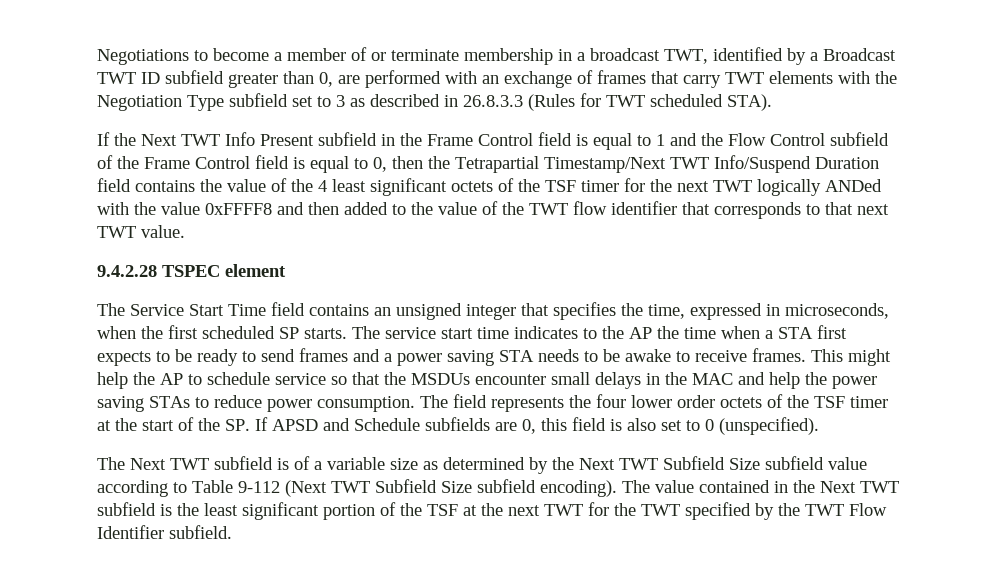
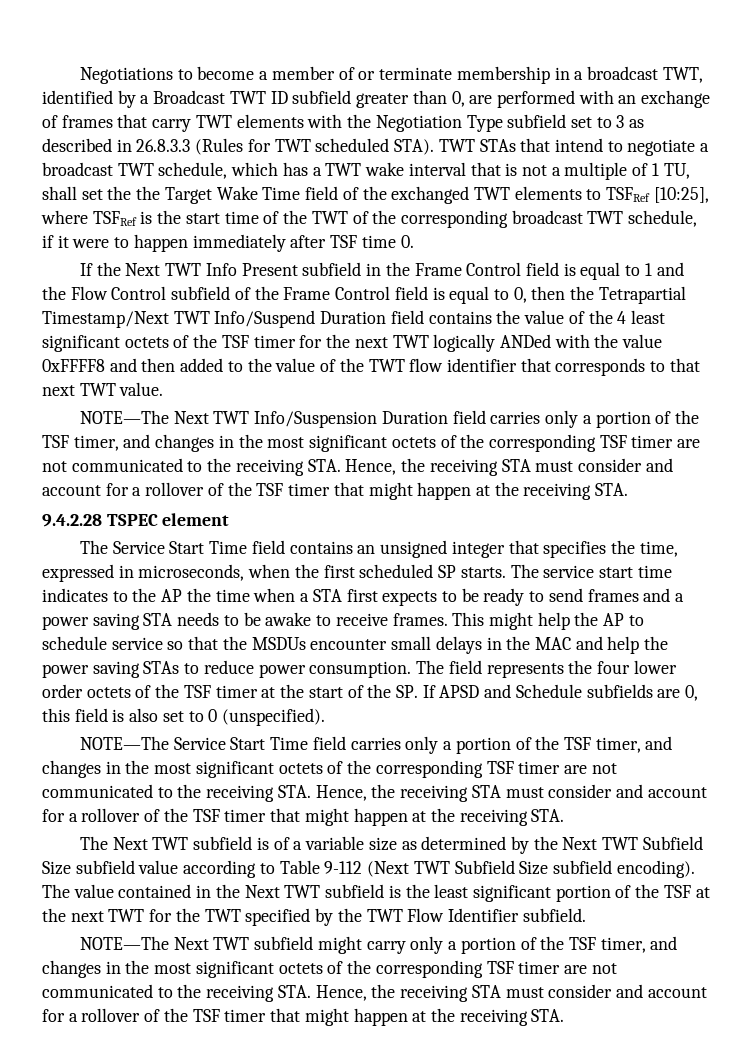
(772, 102) none -> [438,138,710,156] [42,162,690,180] [42,186,709,204] [41,210,698,228] [42,234,414,252] TWT STAs that intend to negotiate a broadcast TWT schedule, which has a TWT wake interval that is not a multiple of 1 TU, shall set the the Target Wake Time field of the exchanged TWT elements to TSFRef [10:25], where TSFRef is the start time of the TWT of the corresponding broadcast TWT schedule, if it were to happen immediately after TSF time 0.
(185, 231) none -> [79,410,699,428] [42,434,701,452] [42,458,673,476] [42,482,629,500] // NOTE—The Next TWT Info/Suspension Duration field carries only a portion of the TSF timer, and changes in the most significant octets of the corresponding TSF timer are not communicated to the receiving STA. Hence, the receiving STA must consider and account for a rollover of the TSF timer that might happen at the receiving STA.
(819, 426) none -> [79,736,673,754] [42,760,617,778] [42,784,707,802] [42,808,565,826] // NOTE—The Service Start Time field carries only a portion of the TSF timer, and changes in the most significant octets of the corresponding TSF timer are not communicated to the receiving STA. Hence, the receiving STA must consider and account for a rollover of the TSF timer that might happen at the receiving STA.
(232, 532) none -> [79,936,678,954] [42,960,617,978] [42,984,707,1002] [42,1008,565,1026] // NOTE—The Next TWT subfield might carry only a portion of the TSF timer, and changes in the most significant octets of the corresponding TSF timer are not communicated to the receiving STA. Hence, the receiving STA must consider and account for a rollover of the TSF timer that might happen at the receiving STA.

